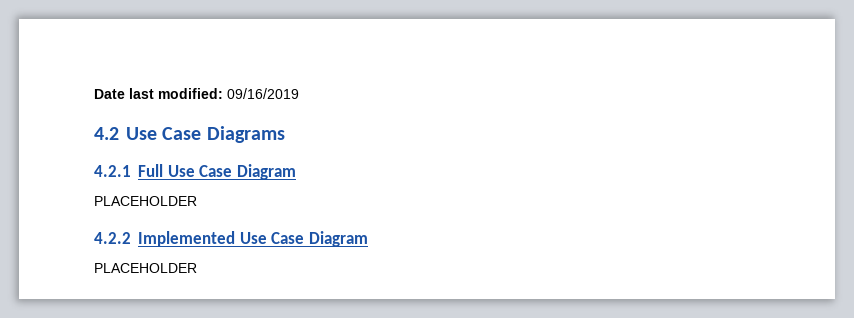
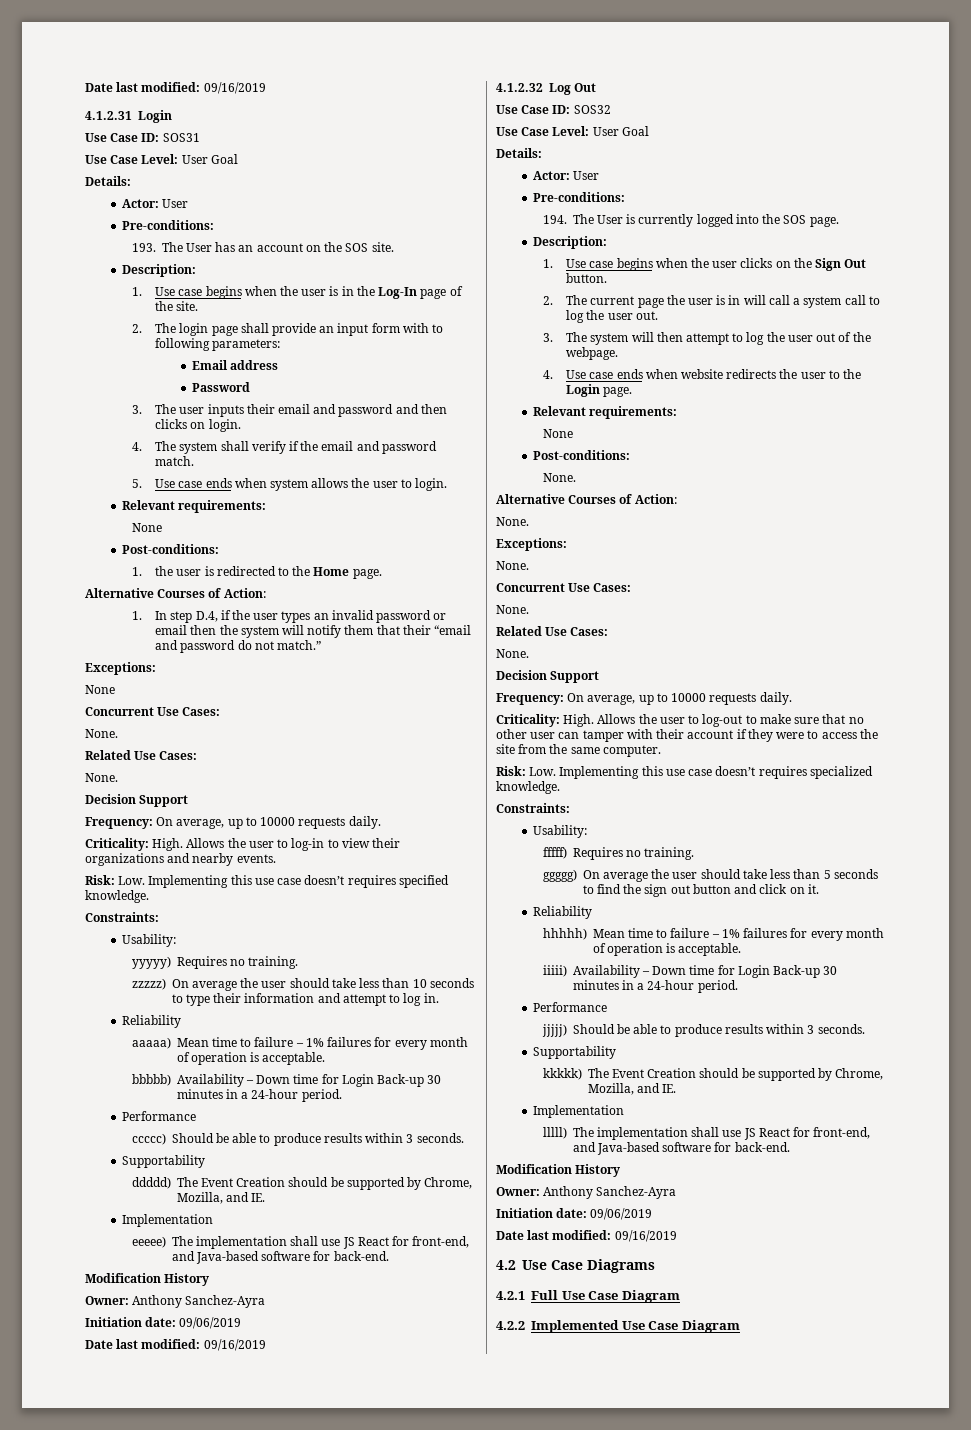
[94,88,299,99] Date last modified: 09/16/2019 -> [85,82,266,94] [85,110,172,123] [85,133,200,142] [85,154,238,164] [85,176,131,186] [121,199,188,208] [121,220,214,230] [131,242,394,252] [121,264,196,277] [131,286,463,299] [155,301,199,311] [131,323,444,336] [155,338,281,351] [191,360,278,370] [191,382,250,392] [131,404,447,417] [155,419,241,432] [131,441,437,454] [155,456,195,466] [131,478,448,491] [121,500,266,513] [131,523,162,532] [121,544,219,554] [131,566,382,579] [85,588,266,598] [131,610,447,623] [155,625,472,638] [155,640,321,653] [85,662,156,675] [85,685,115,694] [85,707,221,716] [85,729,118,738] [85,750,198,760] [85,773,118,782] [85,794,189,807] [85,816,381,829] [85,838,401,851] [85,853,276,866] [85,875,449,888] [85,890,149,903] [85,912,159,922] [121,934,176,947] [131,956,299,969] [131,978,474,991] [171,993,439,1006] [121,1015,181,1028] [131,1037,468,1050] [176,1052,326,1065] [131,1074,442,1087] [176,1089,342,1102] [121,1111,196,1121] [131,1133,464,1146] [121,1155,205,1168] [131,1177,473,1190] [176,1192,266,1204] [121,1214,213,1227] [131,1236,470,1249] [171,1251,389,1264] [85,1273,210,1286] [85,1295,266,1308] [85,1317,242,1329] [85,1339,266,1351] [496,83,597,95] [496,105,611,114] [496,126,649,136] [496,148,542,158] [532,171,599,180] [532,192,625,202] [542,214,839,227] [532,236,607,249] [542,258,867,271] [566,273,608,283] [542,295,880,308] [566,310,658,323] [542,332,871,345] [566,347,619,360] [542,369,862,379] [566,384,633,397] [532,406,677,419] [542,429,573,438] [532,450,630,460] [542,473,576,482] [496,494,677,504] [496,517,529,526] [496,538,567,551] [496,561,529,570] [496,583,632,592] [496,605,529,614] [496,626,609,636] [496,649,529,658] [496,670,600,683] [496,692,792,705] [496,714,864,727] [496,729,878,742] [496,744,661,757] [496,766,873,779] [496,781,560,794] [496,803,570,813] [532,825,587,838] [542,847,695,860] [542,869,878,882] [582,884,819,897] [532,906,592,919] [542,928,884,941] [592,943,742,956] [542,965,838,978] [572,980,738,993] [532,1002,607,1012] [541,1024,865,1037] [532,1046,616,1059] [542,1068,884,1081] [587,1083,677,1095] [532,1105,624,1118] [542,1127,871,1140] [572,1142,790,1155] [496,1164,621,1177] [496,1186,677,1199] [496,1208,653,1220] [496,1230,677,1242] Date last modified: 09/16/2019 // 4.1.2.31 Login // Use Case ID: SOS31 // Use Case Level: User Goal // Details: // Actor: User // Pre-conditions: // 193. The User has an account on the SOS site. // Description: // 1. Use case begins when the user is in the Log-In page of the site. // 2. The login page shall provide an input form with to following parameters: // Email address // Password // 3. The user inputs their email and password and then clicks on login. // 4. The system shall verify if the email and password match. // 5. Use case ends when system allows the user to login. // Relevant requirements: // None // Post-conditions: // 1. the user is redirected to the Home page. // Alternative Courses of Action: // 1. In step D.4, if the user types an invalid password or email then the system will notify them that their “email and password do not match.” // Exceptions: // None // Concurrent Use Cases: // None. // Related Use Cases: // None. // Decision Support // Frequency: On average, up to 10000 requests daily. // Criticality: High. Allows the user to log-in to view their organizations and nearby events. // Risk: Low. Implementing this use case doesn’t requires specified knowledge. // Constraints: // Usability: // yyyyy) Requires no training. // zzzzz) On average the user should take less than 10 seconds to type their information and attempt to log in. // Reliability // aaaaa) Mean time to failure – 1% failures for every month of operation is acceptable. // bbbbb) Availability – Down time for Login Back-up 30 minutes in a 24-hour period. // Performance // ccccc) Should be able to produce results within 3 seconds. // Supportability // ddddd) The Event Creation should be supported by Chrome, Mozilla, and IE. // Implementation // eeeee) The implementation shall use JS React for front-end, and Java-based software for back-end. // Modification History // Owner: Anthony Sanchez-Ayra // Initiation date: 09/06/2019 // Date last modified: 09/16/2019 // 4.1.2.32 Log Out // Use Case ID: SOS32 // Use Case Level: User Goal // Details: // Actor: User // Pre-conditions: // 194. The User is currently logged into the SOS page. // Description: // 1. Use case begins when the user clicks on the Sign Out button. // 2. The current page the user is in will call a system call to log the user out. // 3. The system will then attempt to log the user out of the webpage. // 4. Use case ends when website redirects the user to the Login page. // Relevant requirements: // None // Post-conditions: // None. // Alternative Courses of Action: // None. // Exceptions: // None. // Concurrent Use Cases: // None. // Related Use Cases: // None. // Decision Support // Frequency: On average, up to 10000 requests daily. // Criticality: High. Allows the user to log-out to make sure that no other user can tamper with their account if they were to access the site from the same computer. // Risk: Low. Implementing this use case doesn’t requires specialized knowledge. // Constraints: // Usability: // fffff) Requires no training. // ggggg) On average the user should take less than 5 seconds to find the sign out button and click on it. // Reliability // hhhhh) Mean time to failure – 1% failures for every month of operation is acceptable. // iiiii) Availability – Down time for Login Back-up 30 minutes in a 24-hour period. // Performance // jjjjj) Should be able to produce results within 3 seconds. // Supportability // kkkkk) The Event Creation should be supported by Chrome, Mozilla, and IE. // Implementation // lllll) The implementation shall use JS React for front-end, and Java-based software for back-end. // Modification History // Owner: Anthony Sanchez-Ayra // Initiation date: 09/06/2019 // Date last modified: 09/16/2019
[94,196,197,206] // PLACEHOLDER -> (680, 1296) none
[94,263,197,273] // PLACEHOLDER -> (740, 1326) none

